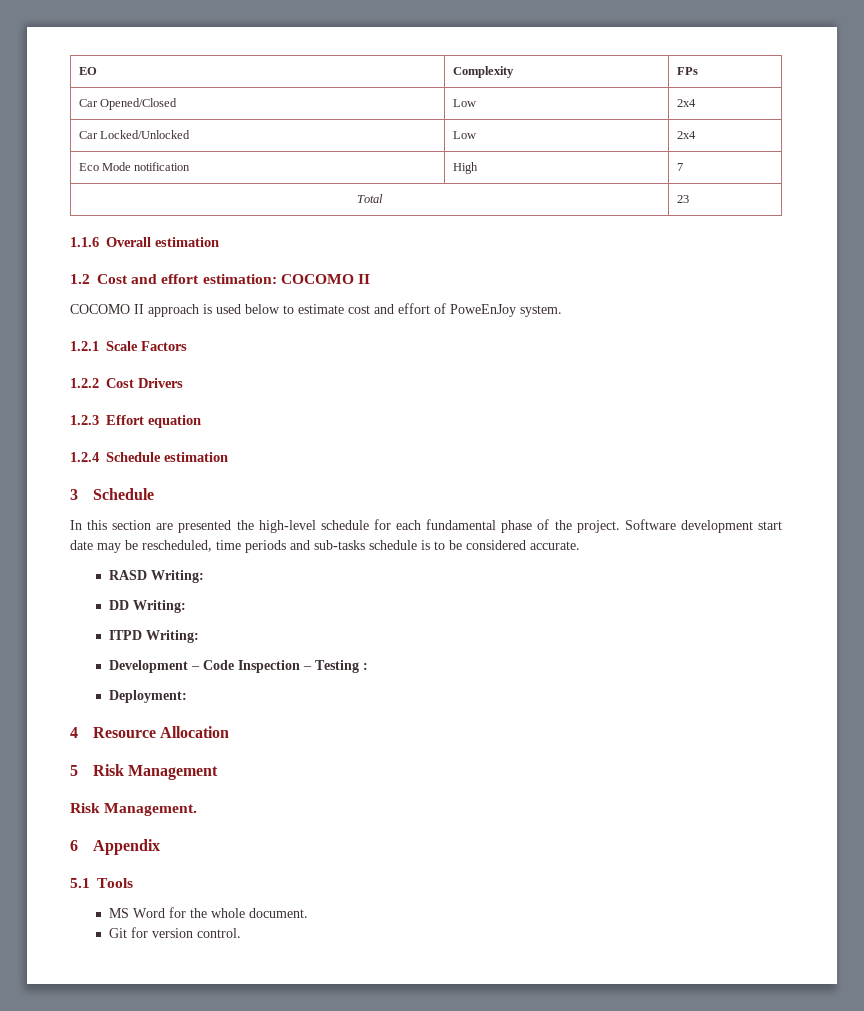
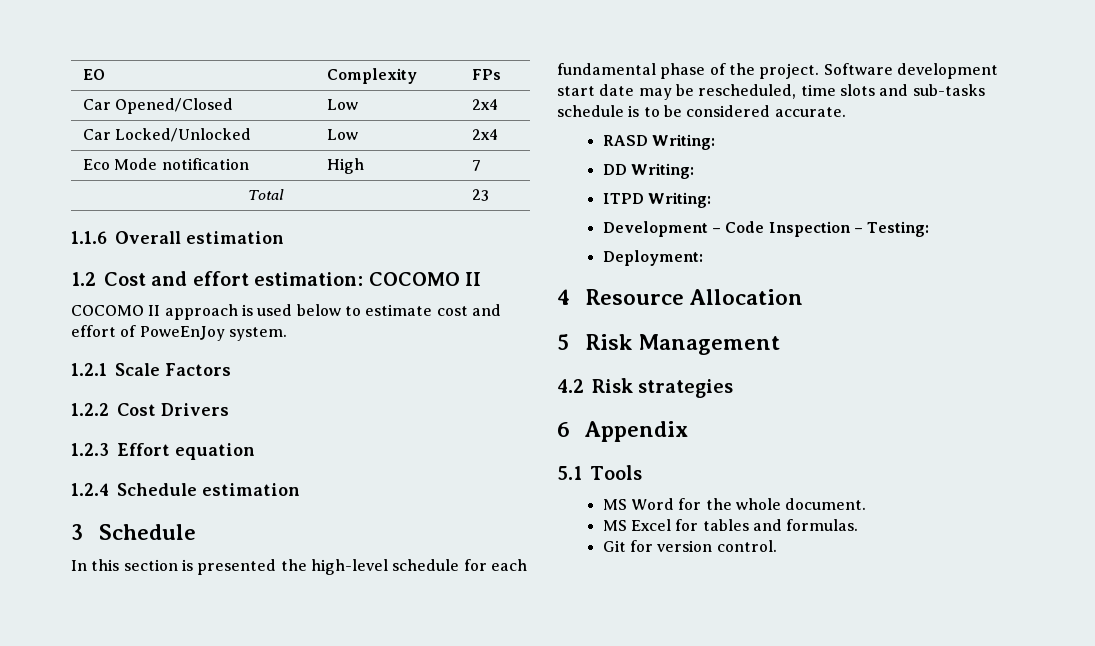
[156,523,174,530] are -> [181,559,193,571] is
[245,540,286,553] periods -> [839,84,875,96] slots
[314,660,368,673] Testing : -> [867,221,930,237] Testing:
[70,803,198,816] Risk Management. -> [557,378,734,398] 4.2 Risk strategies
(308, 913) none -> [602,519,859,531] // MS Excel for tables and formulas.

